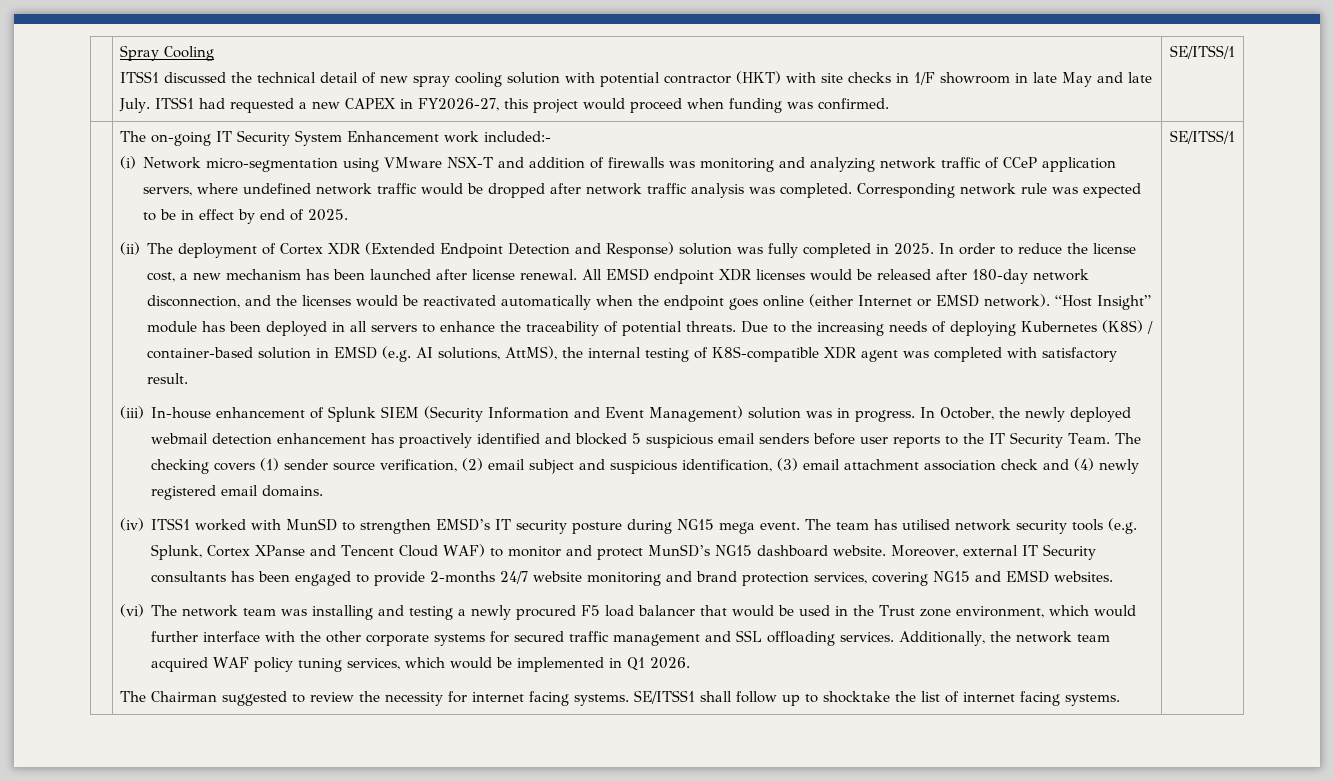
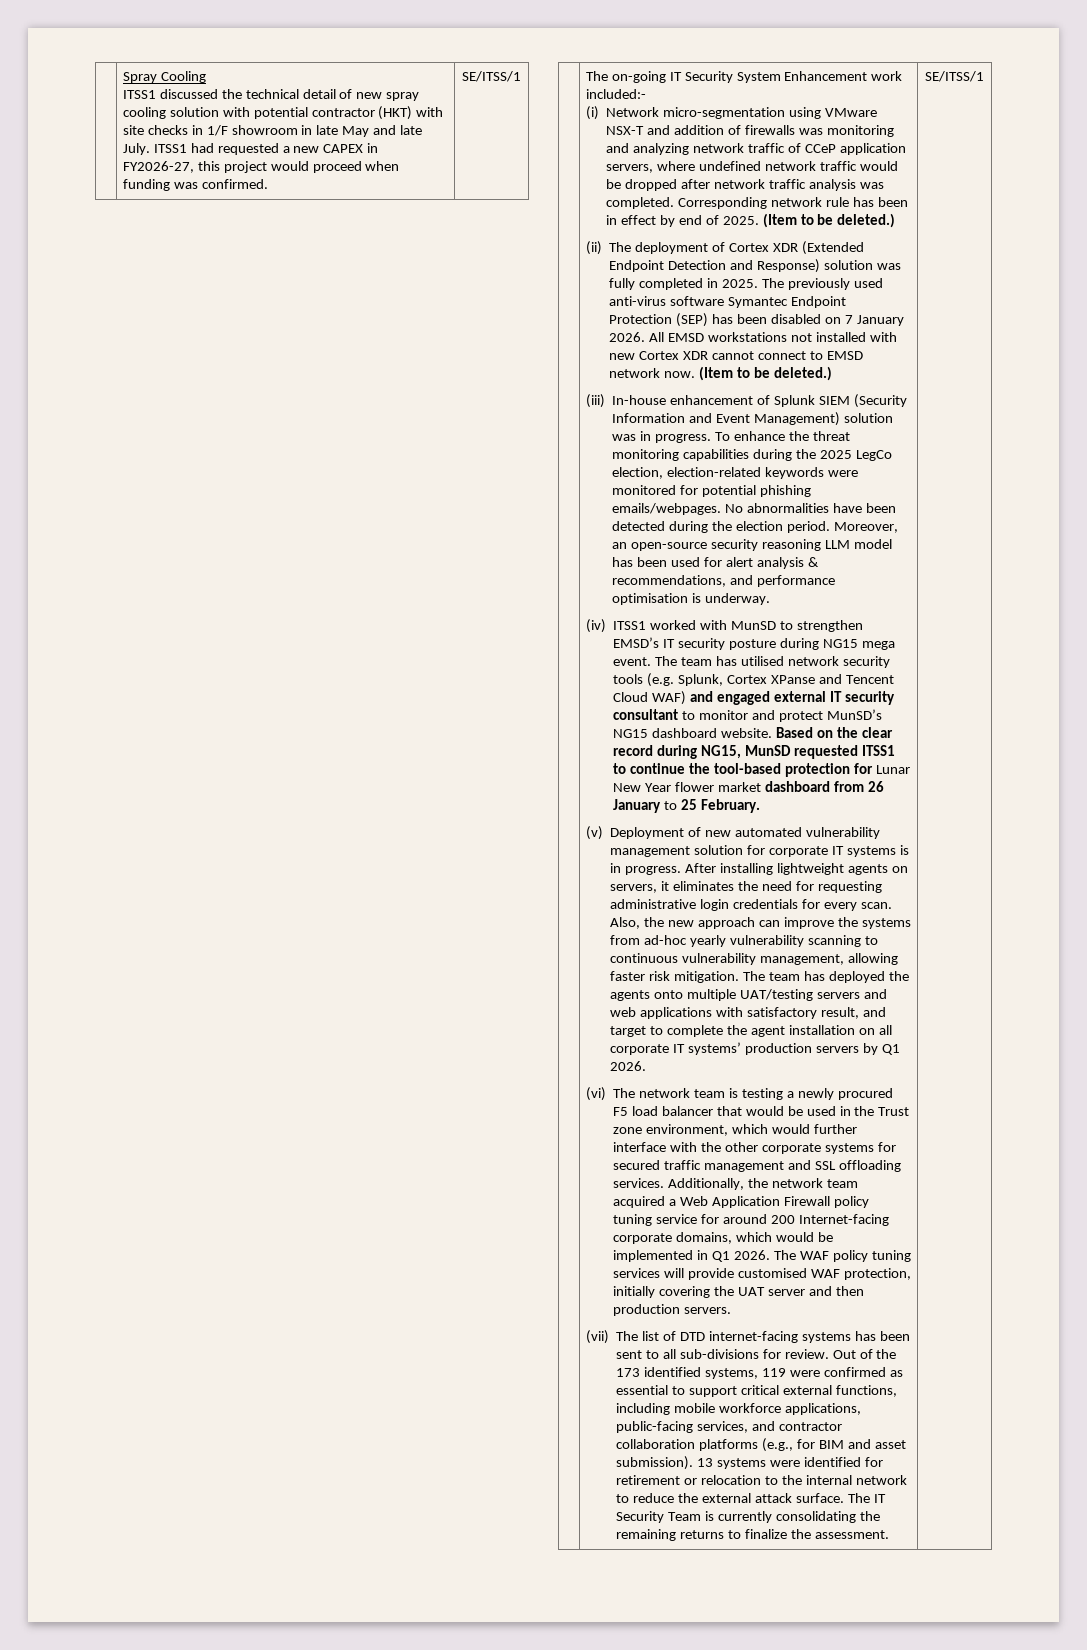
[1052,183,1142,198] [143,209,177,221] was expected to be -> [852,197,908,207] has been
(349, 215) none -> [762,213,896,228] (Item to be deleted.)
[939,243,1137,255] [147,268,1090,284] [147,294,1152,310] [147,320,1154,336] [147,346,1118,362] [147,373,189,384] In order to reduce the license cost, a new mechanism has been launched after license renewal. All EMSD endpoint XDR licenses would be released after 180-day network disconnection, and the licenses would be reactivated automatically when the endpoint goes online (either Internet or EMSD network). “Host Insight” module has been deployed in all servers to enhance the traceability of potential threats. Due to the increasing needs of deploying Kubernetes (K8S) / container-based solution in EMSD (e.g. AI solutions, AttMS), the internal testing of K8S-compatible XDR agent was completed with satisfactory result. -> [761,278,883,290] [609,296,846,308] [609,313,904,327] [609,332,897,342] [609,351,863,360] [609,366,832,381] The previously used anti-virus software Symantec Endpoint Protection (SEP) has been disabled on 7 January 2026. All EMSD workstations not installed with new Cortex XDR cannot connect to EMSD network now. (Item to be deleted.)
[920,407,1132,422] [151,432,1142,448] [151,458,1140,474] [151,485,324,500] In October, the newly deployed webmail detection enhancement has proactively identified and blocked 5 suspicious email senders before user reports to the IT Security Team. The checking covers (1) sender source verification, (2) email subject and suspicious identification, (3) email attachment association check and (4) newly registered email domains. -> [714,431,850,441] [612,449,892,461] [612,467,858,479] [612,485,811,497] [612,503,896,515] [612,521,898,533] [612,539,892,551] [612,557,819,569] [612,575,835,587] [612,593,770,605] To enhance the threat monitoring capabilities during the 2025 LegCo election, election-related keywords were monitored for potential phishing emails/webpages. No abnormalities have been detected during the election period. Moreover, an open-source security reasoning LLM model has been used for alert analysis & recommendations, and performance optimisation is underway.
(486, 550) none -> [689,691,895,705] [613,709,679,720] and engaged external IT security consultant
[891,544,1097,560] [151,570,1114,586] Moreover, external IT Security consultants has been engaged to provide 2-months 24/7 website monitoring and brand protection services, covering NG15 and EMSD websites. -> [775,727,893,738] [613,745,895,759] [613,763,910,777] [613,781,884,792] [613,799,760,813] [585,826,880,840] [610,845,909,857] [610,863,908,875] [610,881,882,893] [610,899,892,911] [610,917,911,929] [610,935,878,947] [610,953,898,965] [610,971,909,983] [610,989,887,1001] [610,1007,886,1019] [610,1025,892,1037] [610,1042,900,1055] [610,1061,647,1071] Based on the clear record during NG15, MunSD requested ITSS1 to continue the tool-based protection for Lunar New Year flower market dashboard from 26 January to 25 February. // (v) Deployment of new automated vulnerability management solution for corporate IT systems is in progress. After installing lightweight agents on servers, it eliminates the need for requesting administrative login credentials for every scan. Also, the new approach can improve the systems from ad-hoc yearly vulnerability scanning to continuous vulnerability management, allowing faster risk mitigation. The team has deployed the agents onto multiple UAT/testing servers and web applications with satisfactory result, and target to complete the agent installation on all corporate IT systems’ production servers by Q1 2026.
[281,605,405,620] was installing and -> [728,1088,738,1098] is
[213,657,401,672] WAF policy tuning services, -> [669,1196,869,1208] [613,1214,889,1226] [613,1232,733,1244] a Web Application Firewall policy tuning service for around 200 Internet-facing corporate domains,
[119,690,1120,706] // The Chairman suggested to review the necessity for internet facing systems. SE/ITSS1 shall follow up to shocktake the list of internet facing systems. -> [773,1250,911,1262] [613,1268,911,1280] [613,1286,864,1298] [613,1304,732,1316] [585,1330,910,1344] [616,1349,897,1359] [616,1367,903,1379] [616,1385,897,1397] [616,1403,861,1415] [616,1421,842,1433] [616,1438,906,1452] [616,1456,883,1470] [616,1475,907,1485] [616,1493,886,1503] [616,1511,880,1523] [616,1529,889,1541] The WAF policy tuning services will provide customised WAF protection, initially covering the UAT server and then production servers. // (vii) The list of DTD internet-facing systems has been sent to all sub-divisions for review. Out of the 173 identified systems, 119 were confirmed as essential to support critical external functions, including mobile workforce applications, public-facing services, and contractor collaboration platforms (e.g., for BIM and asset submission). 13 systems were identified for retirement or relocation to the internal network to reduce the external attack surface. The IT Security Team is currently consolidating the remaining returns to finalize the assessment.

